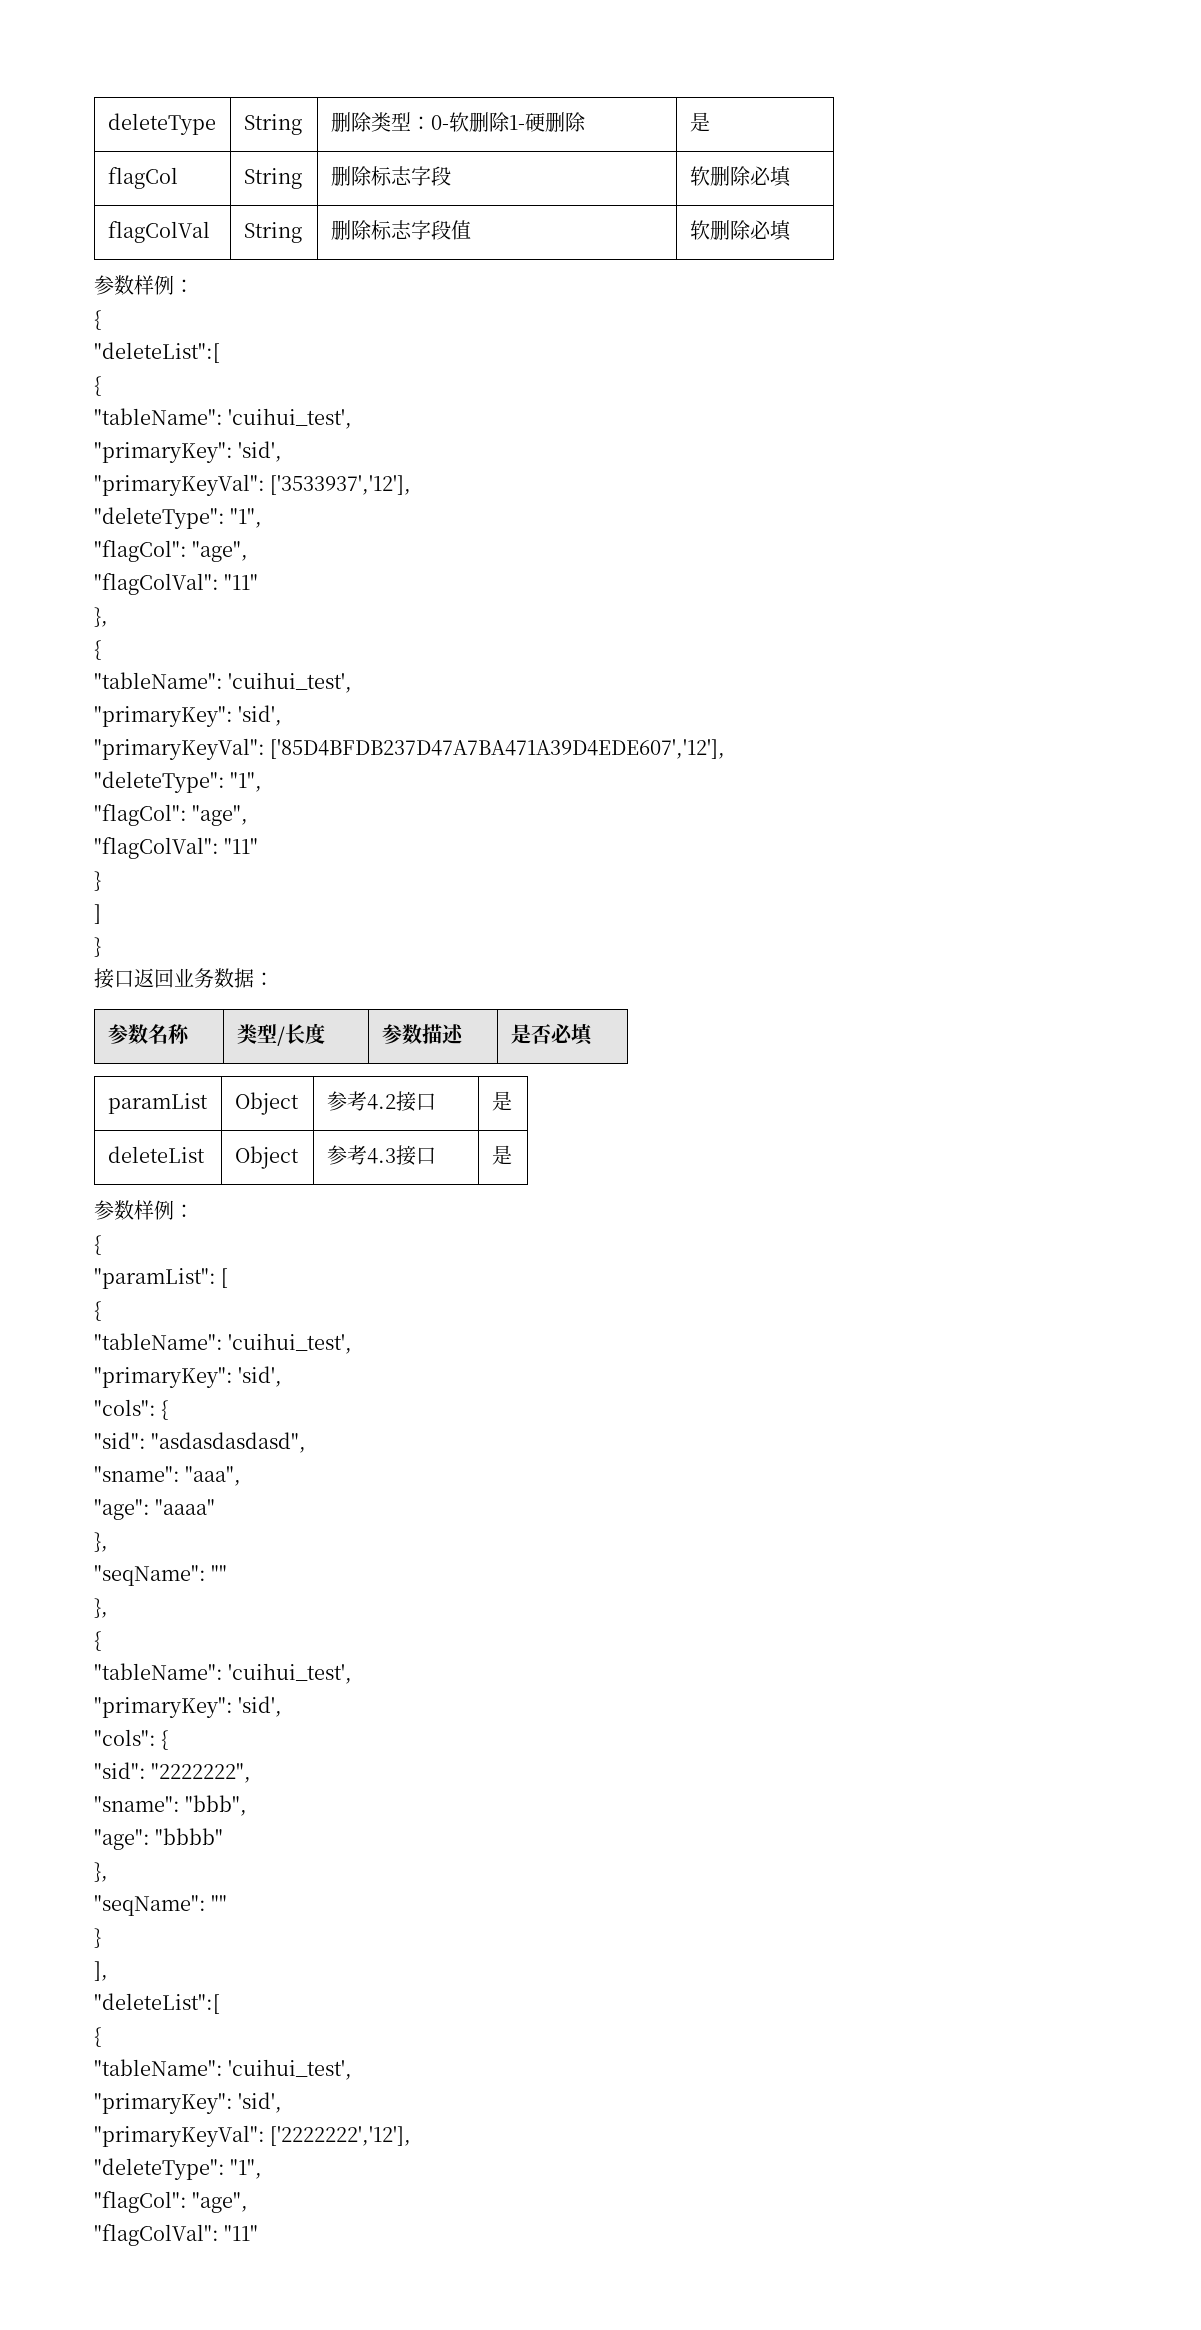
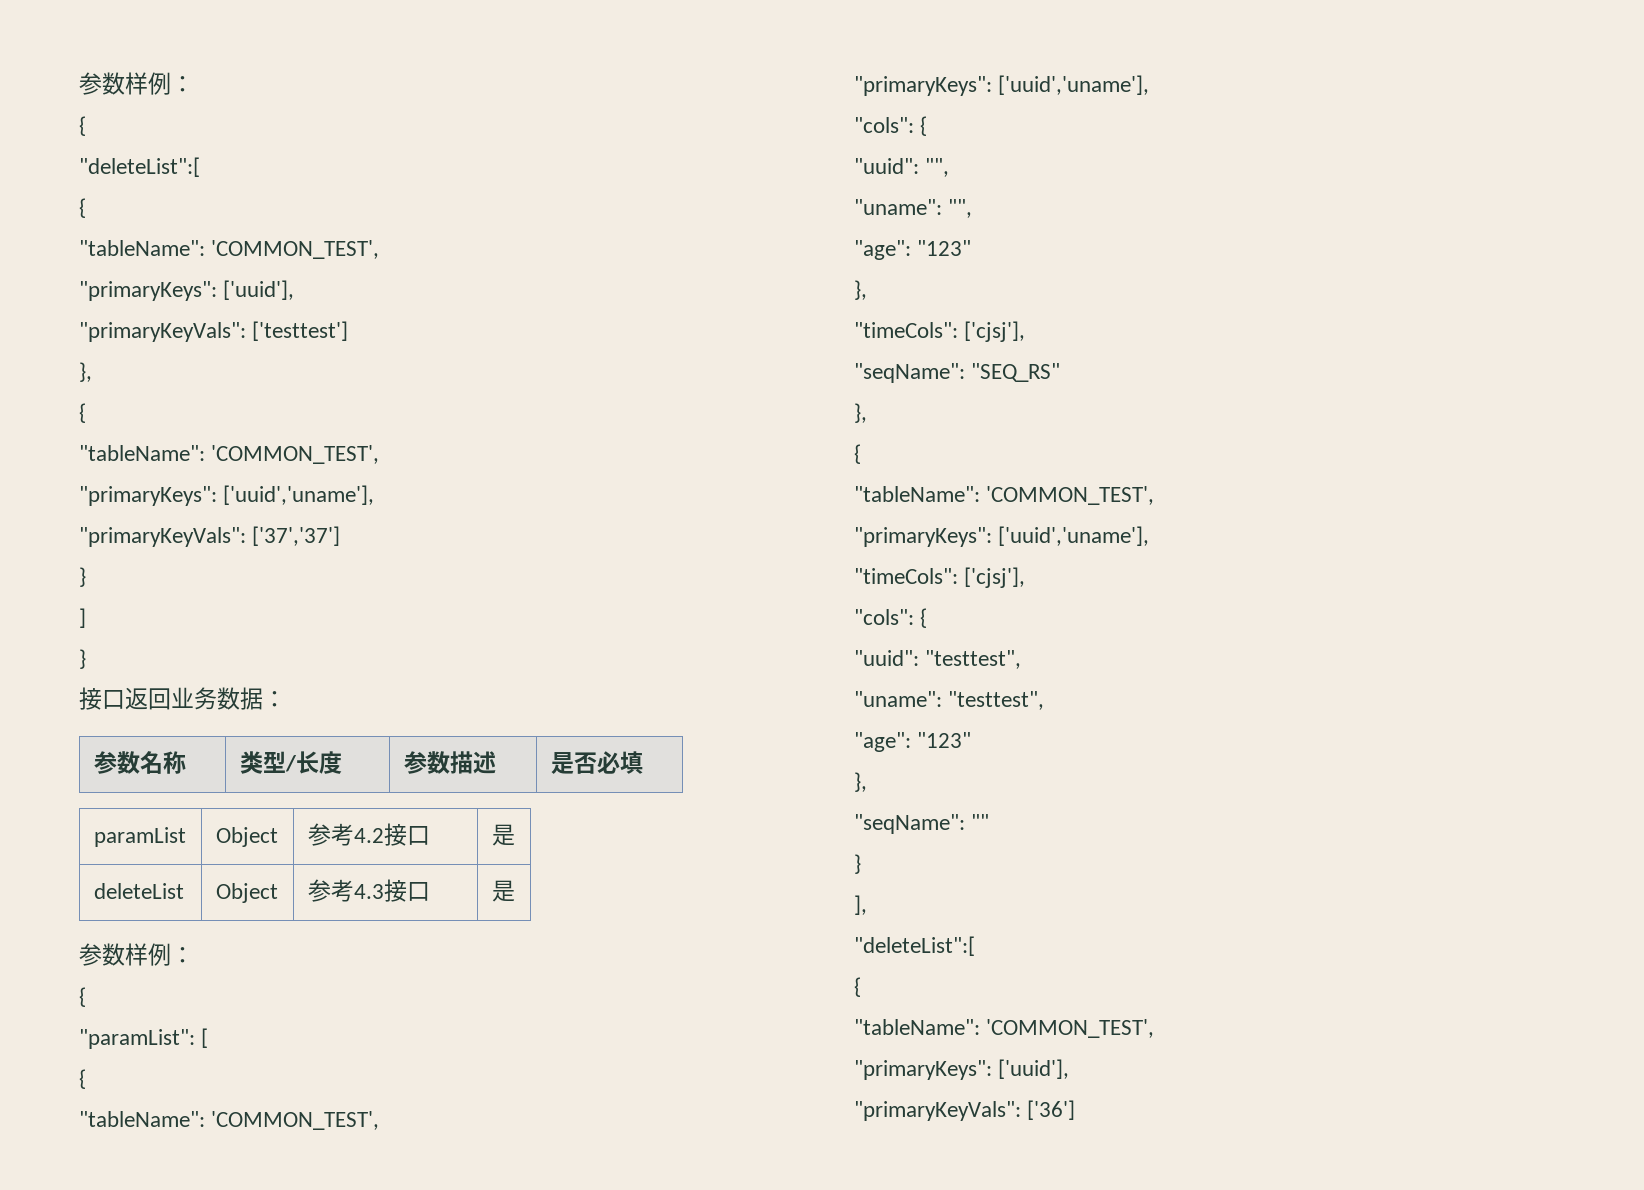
[107,113,216,135] [243,114,302,135] [330,112,586,132] [689,112,710,132] [107,167,178,189] [243,168,302,189] [330,166,451,186] [689,166,792,187] [107,221,210,243] [243,222,302,243] [330,220,471,240] [689,220,792,241] deleteType | String | 删除类型：0-软删除1-硬删除 | 是 // flagCol | String | 删除标志字段 | 软删除必填 // flagColVal | String | 删除标志字段值 | 软删除必填 // -> (79, 83) none
[228,408,353,429] [94,441,283,463] [94,474,412,496] [94,507,263,529] [94,540,249,562] [94,573,259,595] [94,607,108,627] [94,640,101,660] [94,672,353,693] [94,705,283,727] [94,738,726,760] [94,771,263,793] [94,804,249,826] [94,837,259,859] 'cuihui_test', // "primaryKey": 'sid', // "primaryKeyVal": ['3533937','12'], // "deleteType": "1", // "flagCol": "age", // "flagColVal": "11" // }, // { // "tableName": 'cuihui_test', // "primaryKey": 'sid', // "primaryKeyVal": ['85D4BFDB237D47A7BA471A39D4EDE607','12'], // "deleteType": "1", // "flagCol": "age", // "flagColVal": "11" -> [211,240,380,259] [79,280,295,301] [79,321,349,342] [79,362,92,382] [79,403,86,423] [79,445,380,464] [79,485,375,506] [79,526,341,547] 'COMMON_TEST', // "primaryKeys": ['uuid'], // "primaryKeyVals": ['testtest'] // }, // { // "tableName": 'COMMON_TEST', // "primaryKeys": ['uuid','uname'], // "primaryKeyVals": ['37','37']
[228,1333,353,1354] [94,1366,283,1388] [94,1399,169,1420] [94,1432,307,1453] [94,1466,242,1486] [94,1499,216,1520] [94,1532,108,1552] [94,1565,228,1586] [94,1598,108,1618] [94,1631,101,1651] [94,1663,353,1684] [94,1696,283,1718] [94,1729,169,1750] [94,1762,252,1783] [94,1795,248,1816] [94,1828,224,1850] 'cuihui_test', // "primaryKey": 'sid', // "cols": { // "sid": "asdasdasdasd", // "sname": "aaa", // "age": "aaaa" // }, // "seqName": "" // }, // { // "tableName": 'cuihui_test', // "primaryKey": 'sid', // "cols": { // "sid": "2222222", // "sname": "bbb", // "age": "bbbb" -> [211,1111,380,1130] [854,75,1150,96] [854,116,928,136] [854,158,950,177] [854,199,973,218] [854,240,972,260] [854,280,867,300] [854,321,1026,342] [854,363,1061,383] [854,403,867,423] [854,444,861,464] [854,486,1155,505] [854,526,1150,547] [854,567,1026,588] [854,608,928,628] [854,650,1022,669] [854,691,1045,710] [854,732,972,752] 'COMMON_TEST', // "primaryKeys": ['uuid','uname'], // "cols": { // "uuid": "", // "uname": "", // "age": "123" // }, // "timeCols": ['cjsj'], // "seqName": "SEQ_RS" // }, // { // "tableName": 'COMMON_TEST', // "primaryKeys": ['uuid','uname'], // "timeCols": ['cjsj'], // "cols": { // "uuid": "testtest", // "uname": "testtest", // "age": "123"
[228,2059,353,2080] [94,2092,283,2114] [94,2125,412,2147] [94,2158,263,2180] [94,2191,249,2213] [94,2224,259,2246] 'cuihui_test', // "primaryKey": 'sid', // "primaryKeyVal": ['2222222','12'], // "deleteType": "1", // "flagCol": "age", // "flagColVal": "11" -> [986,1019,1155,1038] [854,1059,1070,1080] [854,1100,1076,1121] 'COMMON_TEST', // "primaryKeys": ['uuid'], // "primaryKeyVals": ['36']

